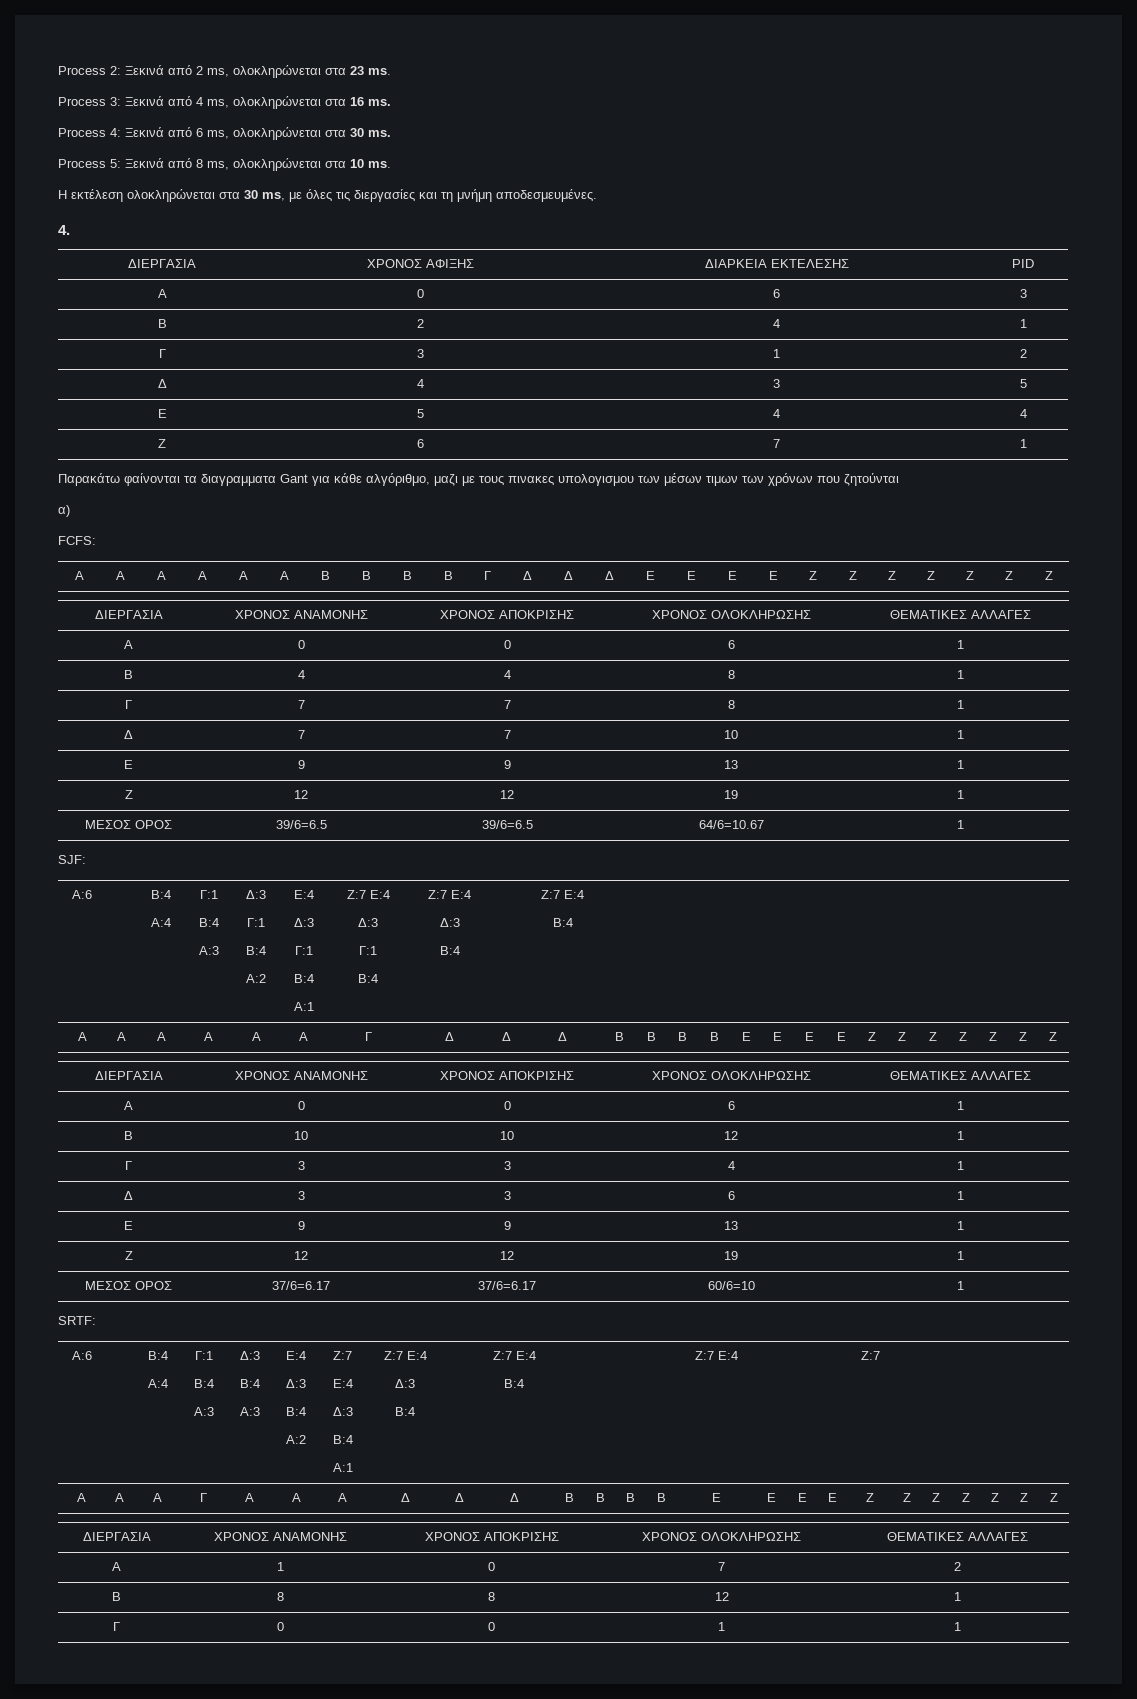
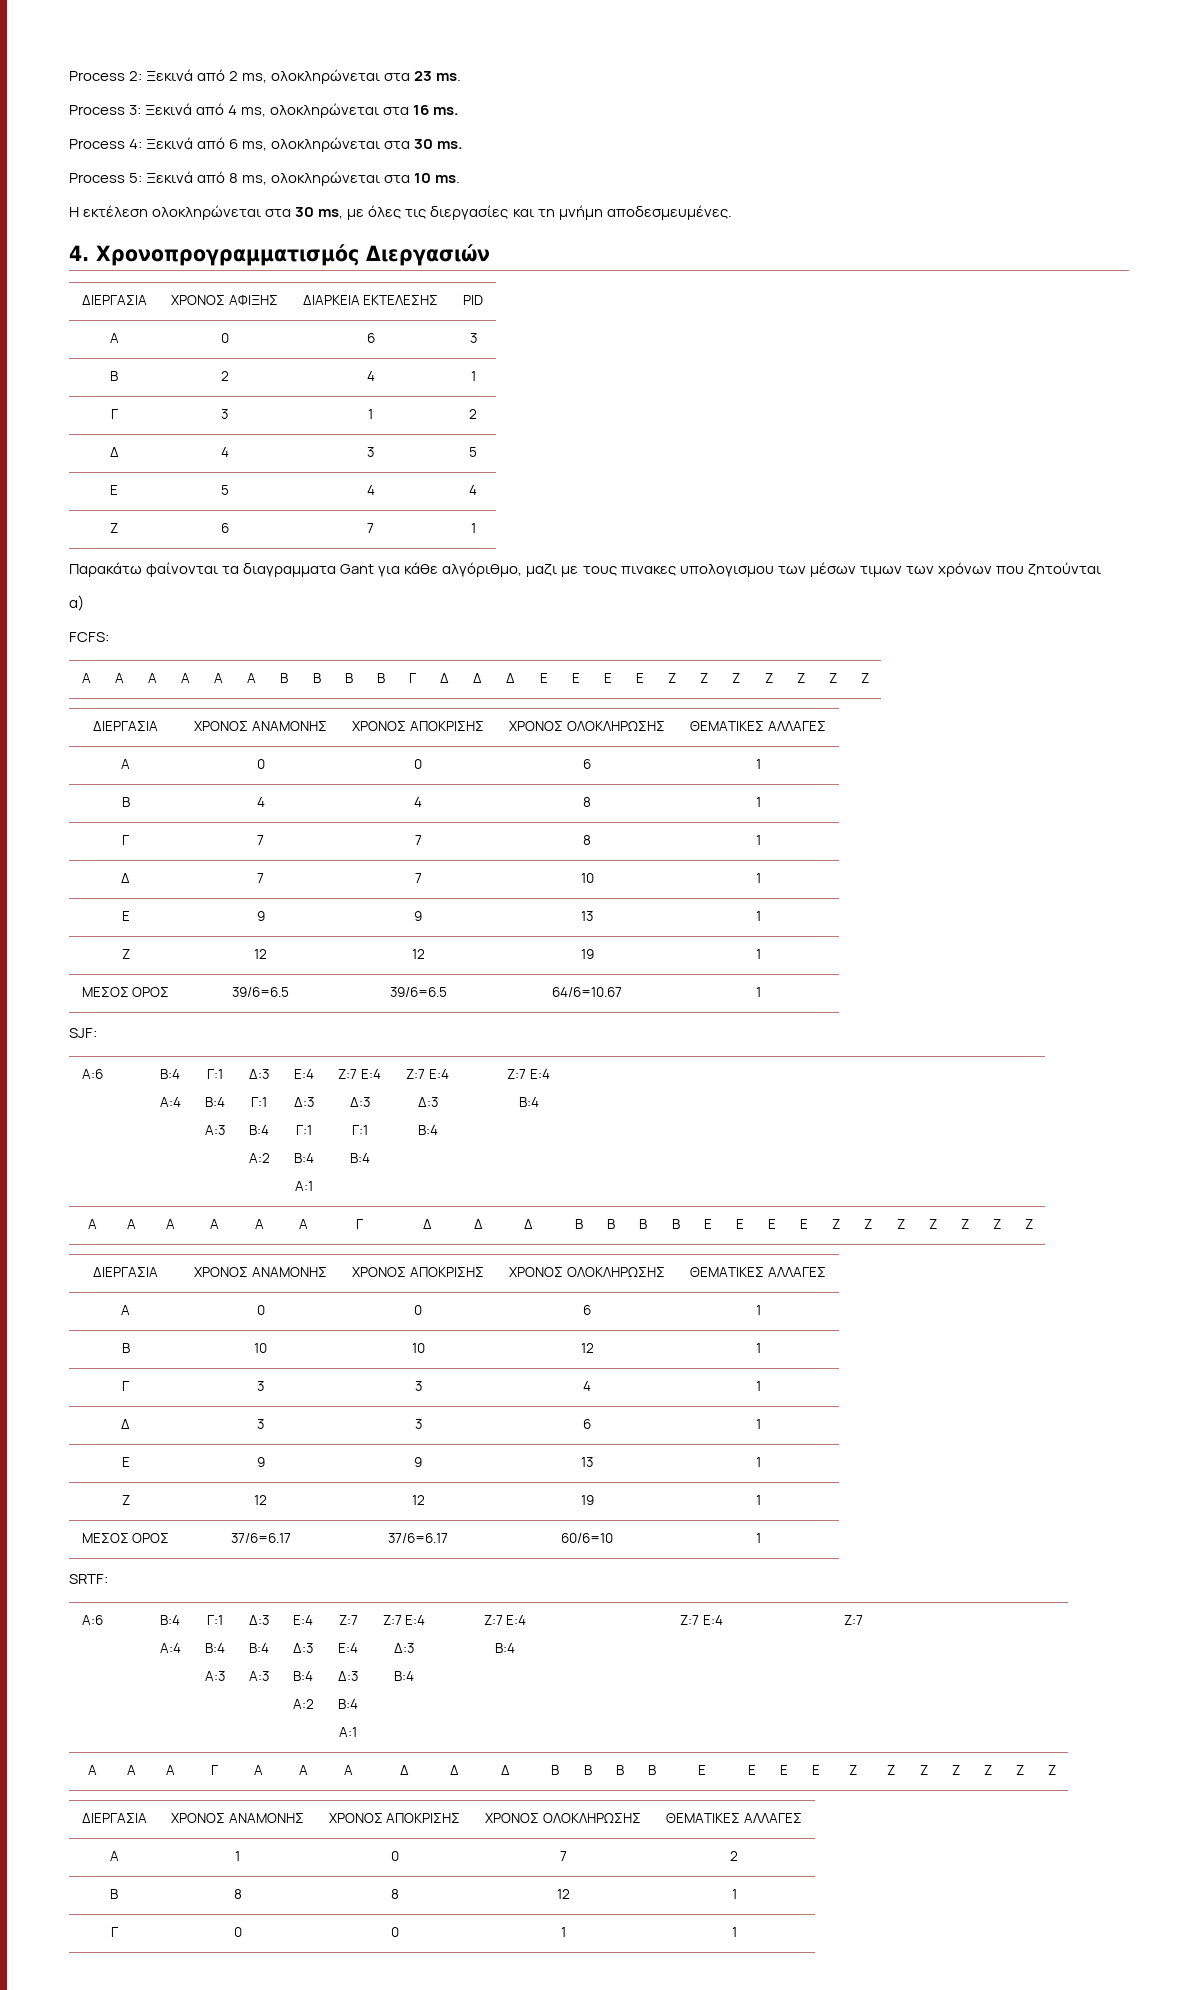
(70, 230) none -> [96,244,490,266] Χρονοπρογραμματισμός Διεργασιών

